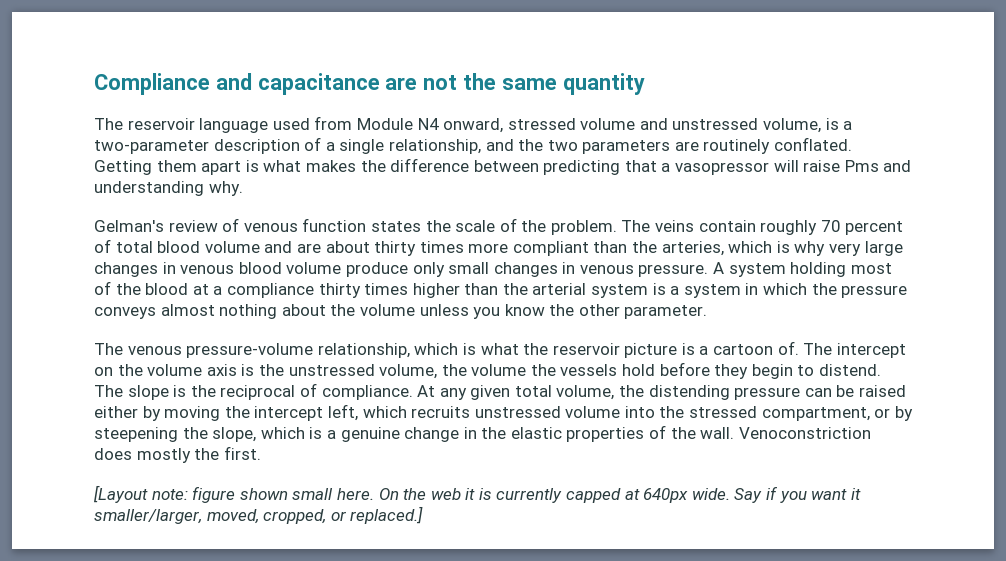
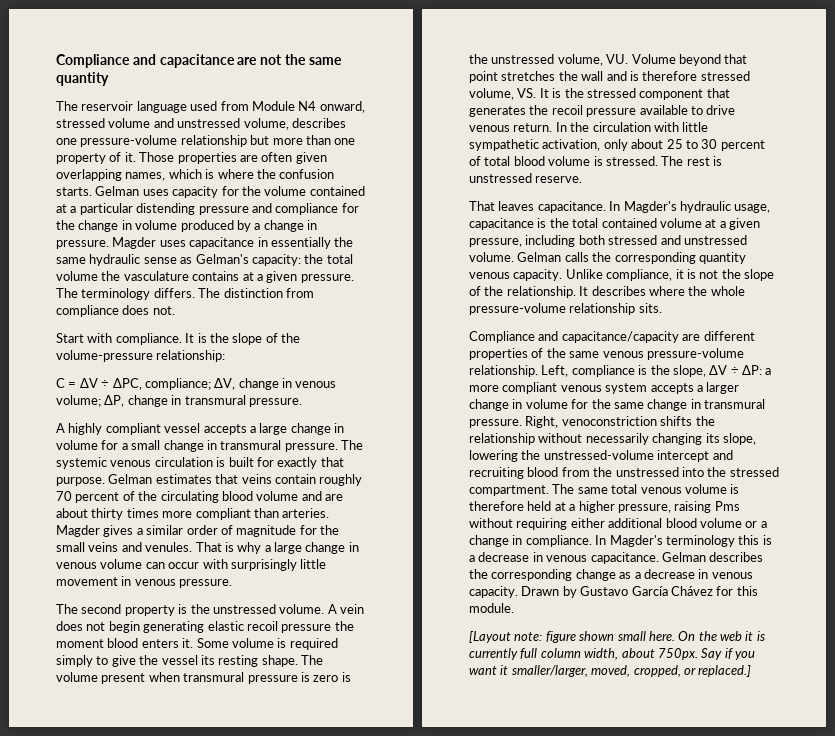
[825,118,853,130] [94,137,853,154] [94,158,912,175] [94,181,243,196] [94,218,651,235] is a two-parameter description of a single relationship, and the two parameters are routinely conflated. Getting them apart is what makes the difference between predicting that a vasopressor will raise Pms and understanding why. // Gelman's review of venous function states the scale of the problem. The -> [291,118,346,128] [56,135,356,147] [56,152,327,164] [56,169,335,181] [56,186,365,198] [56,203,359,215] [56,220,317,232] [56,237,354,249] [56,254,353,266] [56,271,354,283] [56,288,314,300] [56,305,175,317] [56,333,300,345] [56,350,226,362] [56,378,337,390] [56,395,302,407] [56,423,344,435] [56,440,363,452] [56,457,344,469] [56,474,239,486] describes one pressure-volume relationship but more than one property of it. Those properties are often given overlapping names, which is where the confusion starts. Gelman uses capacity for the volume contained at a particular distending pressure and compliance for the change in volume produced by a change in pressure. Magder uses capacitance in essentially the same hydraulic sense as Gelman's capacity: the total volume the vasculature contains at a given pressure. The terminology differs. The distinction from compliance does not. // Start with compliance. It is the slope of the volume-pressure relationship: // C = ΔV ÷ ΔPC, compliance; ΔV, change in venous volume; ΔP, change in transmural pressure. // A highly compliant vessel accepts a large change in volume for a small change in transmural pressure. The systemic venous circulation is built for exactly that purpose. Gelman estimates that
[115,241,153,253] total -> [138,491,219,503] the circulating
[632,241,903,256] [94,262,892,277] [94,281,908,298] [94,304,708,319] [94,341,906,358] [94,362,882,379] [94,383,907,400] [94,404,913,421] [94,425,871,442] [94,446,261,463] the arteries, which is why very large changes in venous blood volume produce only small changes in venous pressure. A system holding most of the blood at a compliance thirty times higher than the arterial system is a system in which the pressure conveys almost nothing about the volume unless you know the other parameter. // The venous pressure-volume relationship, which is what the reservoir picture is a cartoon of. The intercept on the volume axis is the unstressed volume, the volume the vessels hold before they begin to distend. The slope is the reciprocal of compliance. At any given total volume, the distending pressure can be raised either by moving the intercept left, which recruits unstressed volume into the stressed compartment, or by steepening the slope, which is a genuine change in the elastic properties of the wall. Venoconstriction does mostly the first. -> [282,508,330,518] [56,525,339,537] [56,542,359,554] [56,559,327,571] [56,576,233,588] [56,604,364,616] [56,621,354,633] [56,638,338,650] [56,655,323,667] [56,672,351,684] [469,54,748,66] [469,71,750,83] [469,88,730,100] [469,105,736,117] [469,122,709,132] [469,139,765,151] [469,156,722,166] [469,173,583,183] [469,201,771,213] [469,218,760,230] [469,235,747,247] [469,252,746,264] [469,269,774,281] [469,286,745,298] [469,303,662,315] [469,331,755,343] [469,348,744,360] [469,365,772,377] [469,382,740,394] [469,399,765,411] [469,416,715,428] [469,433,756,445] [469,450,733,462] [469,467,779,479] [469,484,740,496] [469,501,740,513] [469,518,767,530] [469,535,772,547] [469,552,764,564] [469,569,753,581] [469,586,758,598] [469,603,514,613] arteries. Magder gives a similar order of magnitude for the small veins and venules. That is why a large change in venous volume can occur with surprisingly little movement in venous pressure. // The second property is the unstressed volume. A vein does not begin generating elastic recoil pressure the moment blood enters it. Some volume is required simply to give the vessel its resting shape. The volume present when transmural pressure is zero is the unstressed volume, VU. Volume beyond that point stretches the wall and is therefore stressed volume, VS. It is the stressed component that generates the recoil pressure available to drive venous return. In the circulation with little sympathetic activation, only about 25 to 30 percent of total blood volume is stressed. The rest is unstressed reserve. // That leaves capacitance. In Magder's hydraulic usage, capacitance is the total contained volume at a given pressure, including both stressed and unstressed volume. Gelman calls the corresponding quantity venous capacity. Unlike compliance, it is not the slope of the relationship. It describes where the whole pressure-volume relationship sits. // Compliance and capacitance/capacity are different properties of the same venous pressure-volume relationship. Left, compliance is the slope, ΔV ÷ ΔP: a more compliant venous system accepts a larger change in volume for the same change in transmural pressure. Right, venoconstriction shifts the relationship without necessarily changing its slope, lowering the unstressed-volume intercept and recruiting blood from the unstressed into the stressed compartment. The same total venous volume is therefore held at a higher pressure, raising Pms without requiring either additional blood volume or a change in compliance. In Magder's terminology this is a decrease in venous capacitance. Gelman describes the corresponding change as a decrease in venous capacity. Drawn by Gustavo García Chávez for this module.
[566,488,730,503] capped at 640px wide. -> [520,648,698,660] full column width, about 750px.

